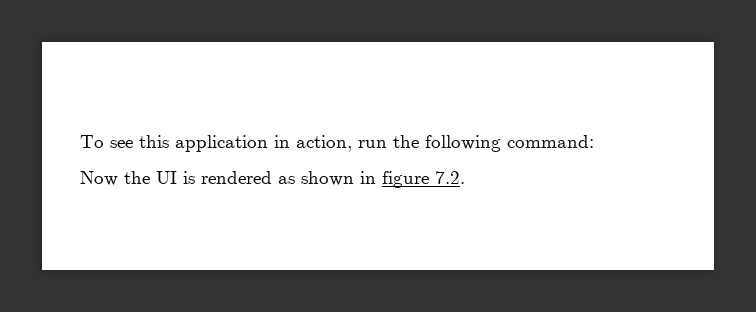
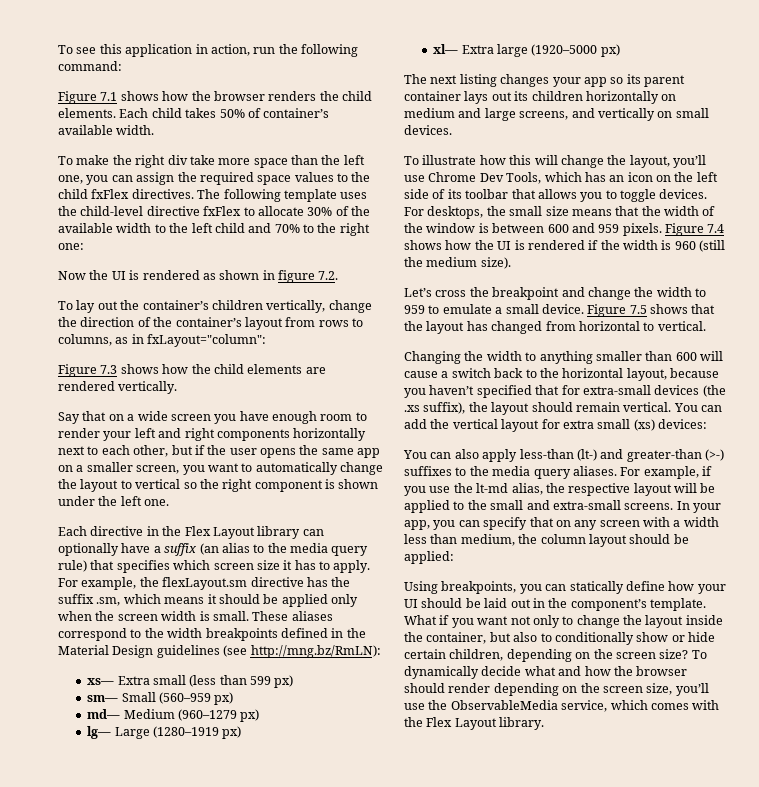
(594, 141) none -> [58,91,372,104] [58,108,330,118] [58,125,155,135] [58,155,365,168] [58,172,371,185] [58,189,368,202] [58,206,370,216] [58,223,370,236] [58,243,84,250] // Figure 7.1 shows how the browser renders the child elements. Each child takes 50% of container’s available width. // To make the right div take more space than the left one, you can assign the required space values to the child fxFlex directives. The following template uses the child-level directive fxFlex to allocate 30% of the available width to the left child and 70% to the right one:
(465, 177) none -> [58,300,372,313] [58,317,363,330] [58,334,267,347] [58,364,326,377] [58,381,178,394] [58,411,367,424] [58,428,367,441] [58,445,381,458] [58,462,383,475] [58,479,379,492] [58,496,170,506] [58,526,324,539] [58,543,369,556] [58,560,371,573] [58,577,351,590] [58,594,358,607] [58,611,333,621] [58,628,366,641] [58,645,381,658] [87,675,294,688] [87,692,234,705] [87,709,260,722] [87,726,242,739] [433,44,620,57] [404,74,685,87] [404,91,677,104] [404,108,709,121] [404,125,452,135] [404,155,706,168] [404,172,718,184] [404,189,708,202] [404,206,716,219] [404,223,725,236] [404,240,726,252] [404,257,511,269] [404,287,706,300] [404,304,716,317] [404,321,706,334] [404,351,723,364] [404,368,719,381] [404,385,726,398] [404,402,722,415] [404,419,707,432] [403,449,724,462] [404,466,712,479] [404,483,716,496] [404,500,721,513] [404,517,719,530] [404,534,689,547] [404,551,454,564] [404,581,726,594] [404,598,706,611] [404,615,723,628] [404,632,715,645] [404,649,707,662] [404,666,688,679] [404,683,709,696] [404,700,720,712] [404,717,545,730] // To lay out the container’s children vertically, change the direction of the container’s layout from rows to columns, as in fxLayout="column": // Figure 7.3 shows how the child elements are rendered vertically. // Say that on a wide screen you have enough room to render your left and right components horizontally next to each other, but if the user opens the same app on a smaller screen, you want to automatically change the layout to vertical so the right component is shown under the left one. // Each directive in the Flex Layout library can optionally have a suffix (an alias to the media query rule) that specifies which screen size it has to apply. For example, the flexLayout.sm directive has the suffix .sm, which means it should be applied only when the screen width is small. These aliases correspond to the width breakpoints defined in the Material Design guidelines (see http://mng.bz/RmLN): // xs— Extra small (less than 599 px) // sm— Small (560–959 px) // md— Medium (960–1279 px) // lg— Large (1280–1919 px) // xl— Extra large (1920–5000 px) // The next listing changes your app so its parent container lays out its children horizontally on medium and large screens, and vertically on small devices. // To illustrate how this will change the layout, you’ll use Chrome Dev Tools, which has an icon on the left side of its toolbar that allows you to toggle devices. For desktops, the small size means that the width of the window is between 600 and 959 pixels. Figure 7.4 shows how the UI is rendered if the width is 960 (still the medium size). // Let’s cross the breakpoint and change the width to 959 to emulate a small device. Figure 7.5 shows that the layout has changed from horizontal to vertical. // Changing the width to anything smaller than 600 will cause a switch back to the horizontal layout, because you haven’t specified that for extra-small devices (the .xs suffix), the layout should remain vertical. You can add the vertical layout for extra small (xs) devices: // You can also apply less-than (lt-) and greater-than (>-) suffixes to the media query aliases. For example, if you use the lt-md alias, the respective layout will be applied to the small and extra-small screens. In your app, you can specify that on any screen with a width less than medium, the column layout should be applied: // Using breakpoints, you can statically define how your UI should be laid out in the component’s template. What if you want not only to change the layout inside the container, but also to conditionally show or hide certain children, depending on the screen size? To dynamically decide what and how the browser should render depending on the screen size, you’ll use the ObservableMedia service, which comes with the Flex Layout library.

